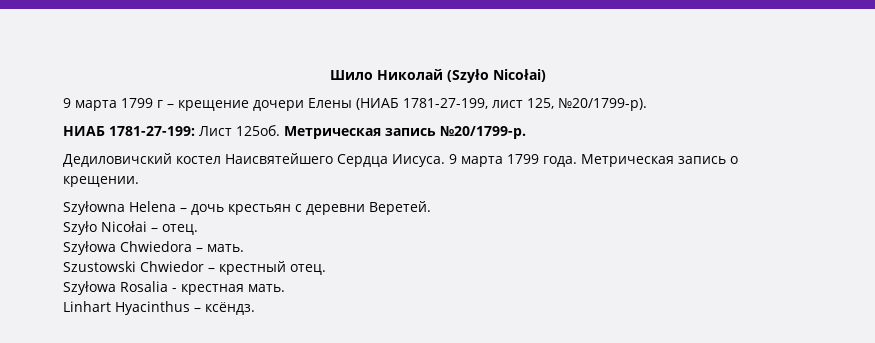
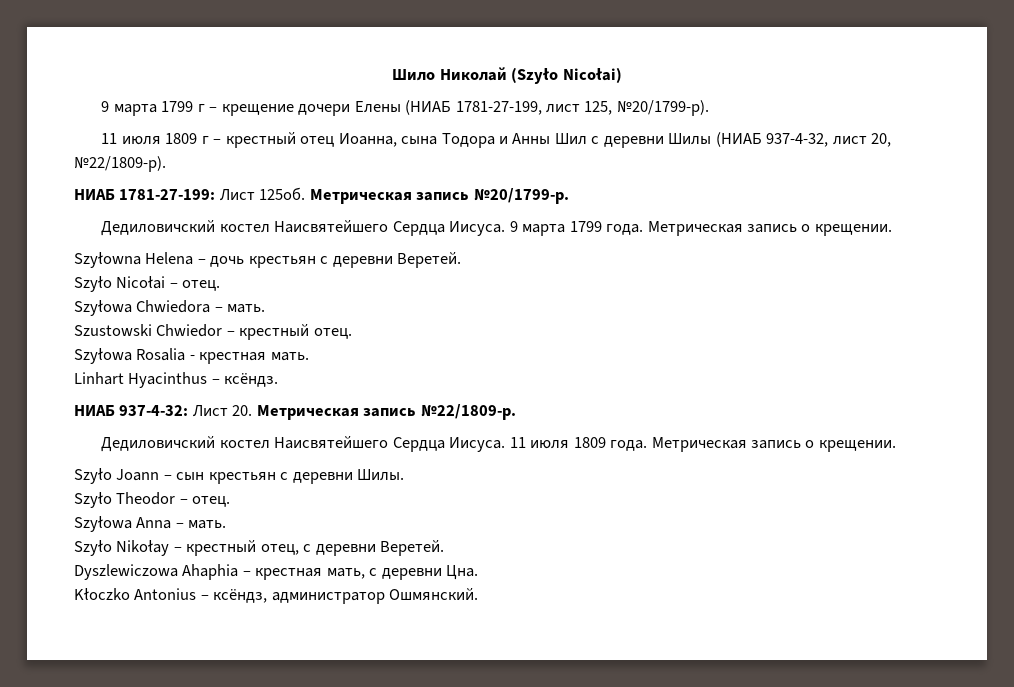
(647, 104) none -> [101,132,892,148] [74,156,166,172] // 11 июля 1809 г – крестный отец Иоанна, сына Тодора и Анны Шил с деревни Шилы (НИАБ 937-4-32, лист 20, №22/1809-р).
(255, 308) none -> [74,404,516,420] [101,436,896,452] [74,468,405,484] [74,492,231,508] [74,516,227,532] [74,540,445,556] [74,564,479,580] [74,588,479,604] // НИАБ 937-4-32: Лист 20. Метрическая запись №22/1809-р. // Дедиловичский костел Наисвятейшего Сердца Иисуса. 11 июля 1809 года. Метрическая запись о крещении. // Szyło Joann – сын крестьян с деревни Шилы. // Szyło Theodor – отец. // Szyłowa Anna – мать. // Szyło Nikołay – крестный отец, с деревни Веретей. // Dyszlewiczowa Ahaphia – крестная мать, с деревни Цна. // Kłoczko Antonius – ксёндз, администратор Ошмянский.

